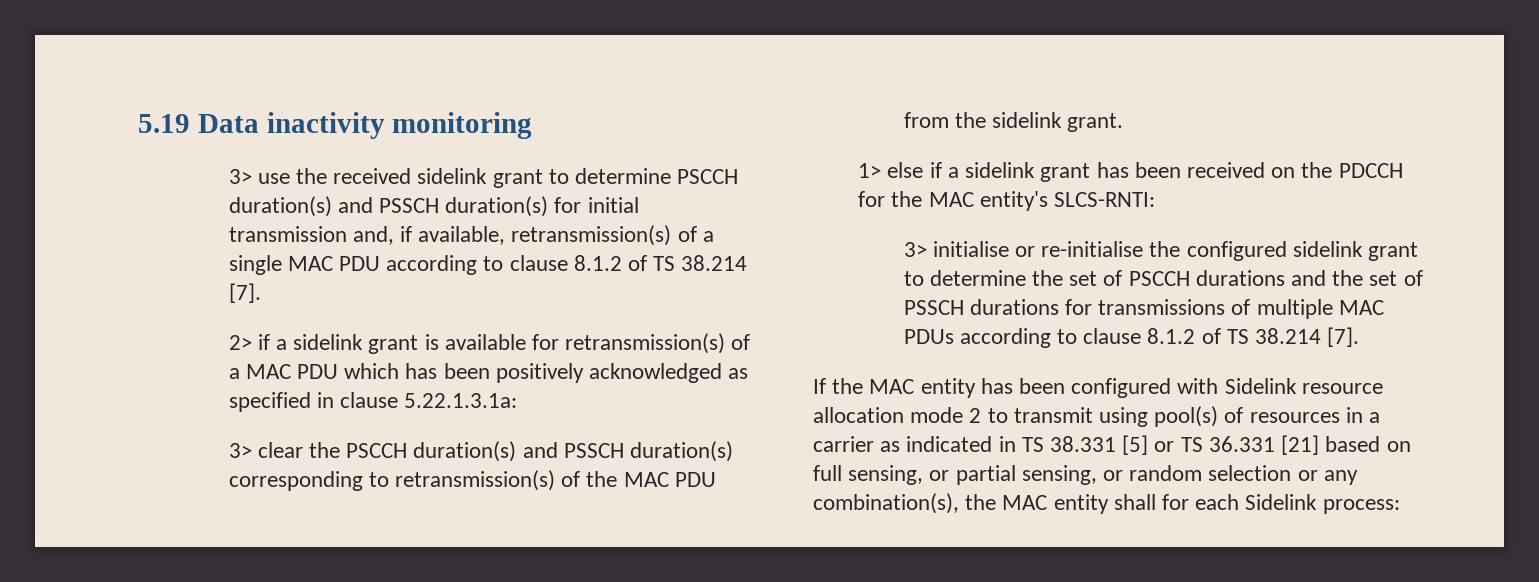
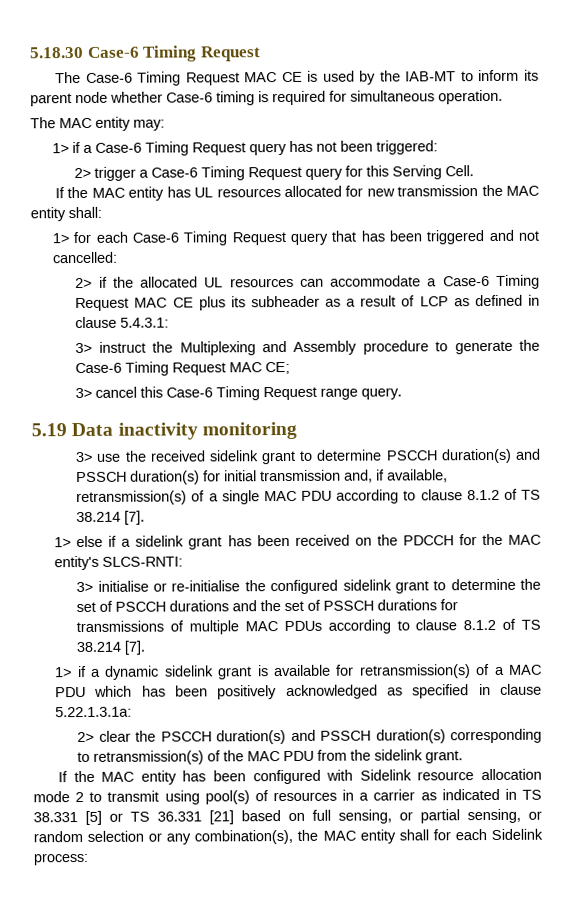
(138, 123) none -> [30,45,261,62] [54,69,540,86] [30,89,503,107] [30,116,165,131] [52,140,439,156] [74,165,475,181] [54,184,539,201] [30,206,102,222] [52,229,539,246] [53,251,119,264] [75,274,540,289] [75,294,541,312] [75,316,170,329] [75,339,540,356] [75,361,291,376] [75,386,403,401] 5.18.30 Case-6 Timing Request // The Case-6 Timing Request MAC CE is used by the IAB-MT to inform its parent node whether Case-6 timing is required for simultaneous operation. // The MAC entity may: // 1> if a Case-6 Timing Request query has not been triggered: // 2> trigger a Case-6 Timing Request query for this Serving Cell. // If the MAC entity has UL resources allocated for new transmission the MAC entity shall: // 1> for each Case-6 Timing Request query that has been triggered and not cancelled: // 2> if the allocated UL resources can accommodate a Case-6 Timing Request MAC CE plus its subheader as a result of LCP as defined in clause 5.4.3.1: // 3> instruct the Multiplexing and Assembly procedure to generate the Case-6 Timing Request MAC CE; // 3> cancel this Case-6 Timing Request range query. //
[228,333,751,354] [228,363,749,383] [228,392,518,412] [228,441,733,462] [228,470,716,491] [903,112,1124,132] // 2> if a sidelink grant is available for retransmission(s) of a MAC PDU which has been positively acknowledged as specified in clause 5.22.1.3.1a: // 3> clear the PSCCH duration(s) and PSSCH duration(s) corresponding to retransmission(s) of the MAC PDU from the sidelink grant. -> (146, 517) none
(1360, 337) none -> [55,664,542,680] [55,683,542,700] [55,706,133,718] [77,728,542,745] [77,749,464,765] // 1> if a dynamic sidelink grant is available for retransmission(s) of a MAC PDU which has been positively acknowledged as specified in clause 5.22.1.3.1a: // 2> clear the PSCCH duration(s) and PSSCH duration(s) corresponding to retransmission(s) of the MAC PDU from the sidelink grant.

